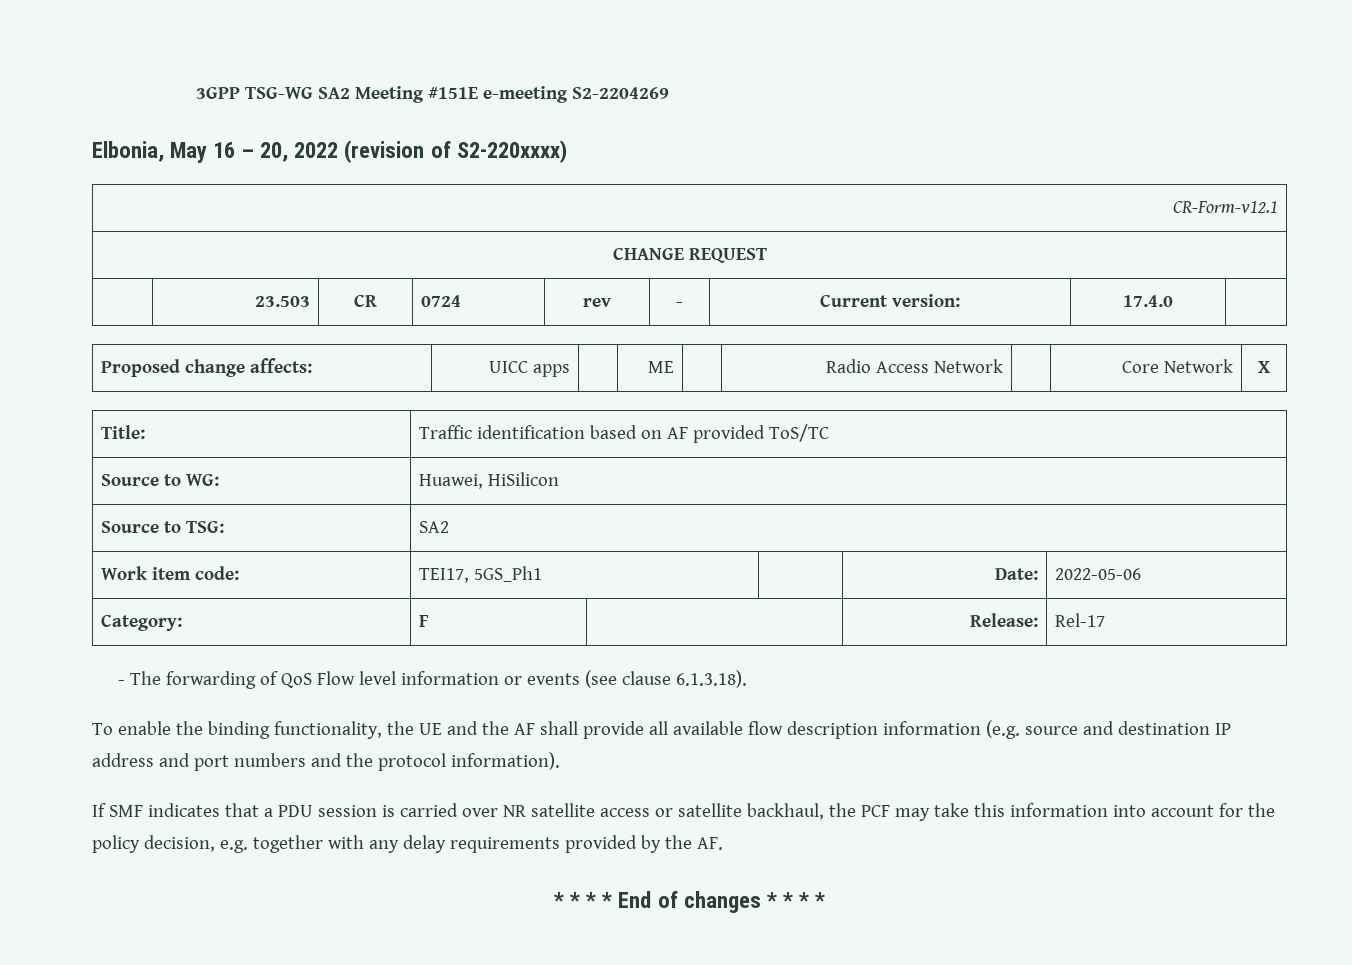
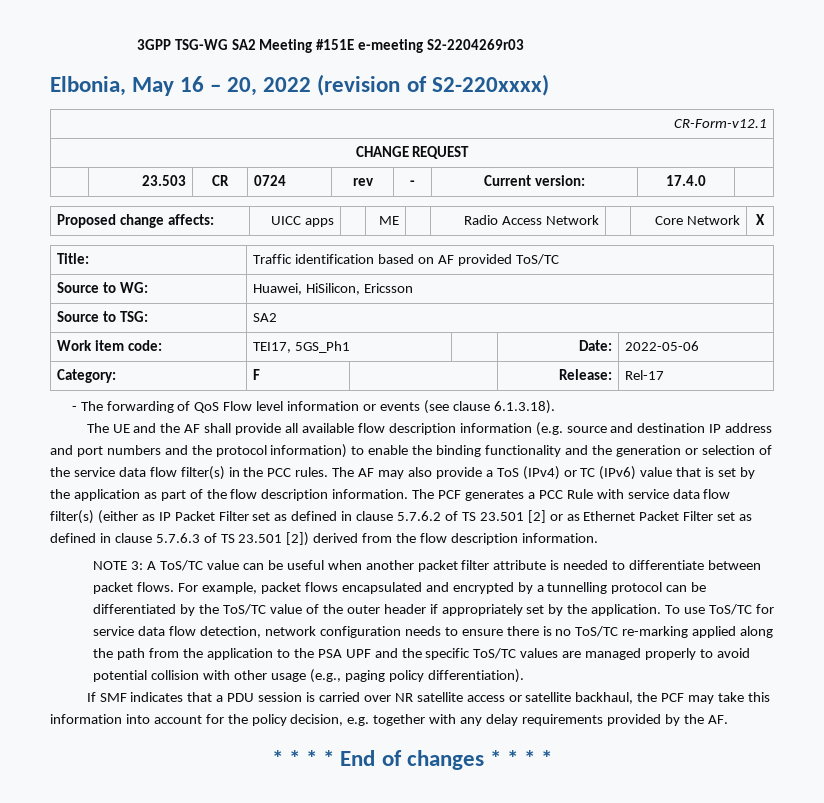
[571,87,669,99] S2-2204269 -> [427,39,525,50] S2-2204269r03
[487,472,559,486] HiSilicon -> [306,283,414,295] HiSilicon, Ericsson
[92,721,414,739] To enable the binding functionality, the -> [86,423,109,433] The
[450,752,560,770] information). -> [270,444,772,458] [50,466,755,480] [50,489,731,501] [50,510,753,524] [50,532,598,546] [93,560,761,572] [93,582,707,594] [93,604,774,616] [93,626,774,638] [93,648,750,660] [93,669,524,683] information) to enable the binding functionality and the generation or selection of the service data flow filter(s) in the PCC rules. The AF may also provide a ToS (IPv4) or TC (IPv6) value that is set by the application as part of the flow description information. The PCF generates a PCC Rule with service data flow filter(s) (either as IP Packet Filter set as defined in clause 5.7.6.2 of TS 23.501 [2] or as Ethernet Packet Filter set as defined in clause 5.7.6.3 of TS 23.501 [2]) derived from the flow description information. // NOTE 3: A ToS/TC value can be useful when another packet filter attribute is needed to differentiate between packet flows. For example, packet flows encapsulated and encrypted by a tunnelling protocol can be differentiated by the ToS/TC value of the outer header if appropriately set by the application. To use ToS/TC for service data flow detection, network configuration needs to ensure there is no ToS/TC re-marking applied along the path from the application to the PSA UPF and the specific ToS/TC values are managed properly to avoid potential collision with other usage (e.g., paging policy differentiation).

